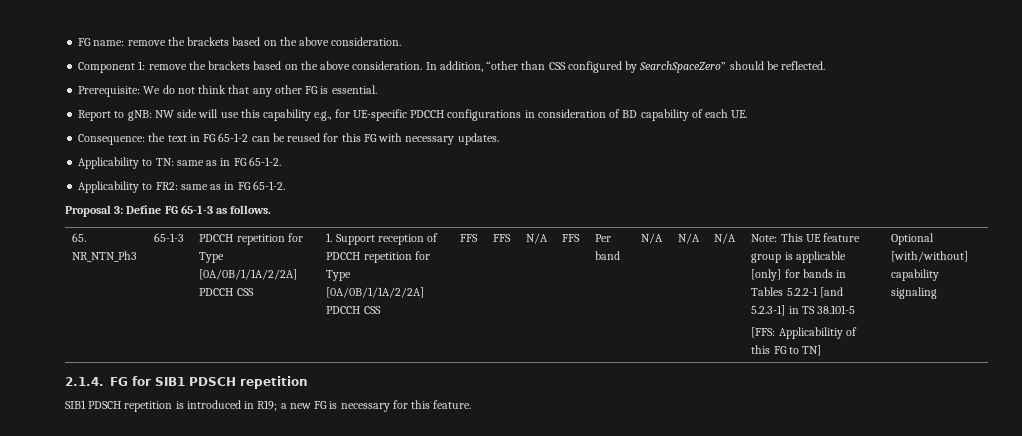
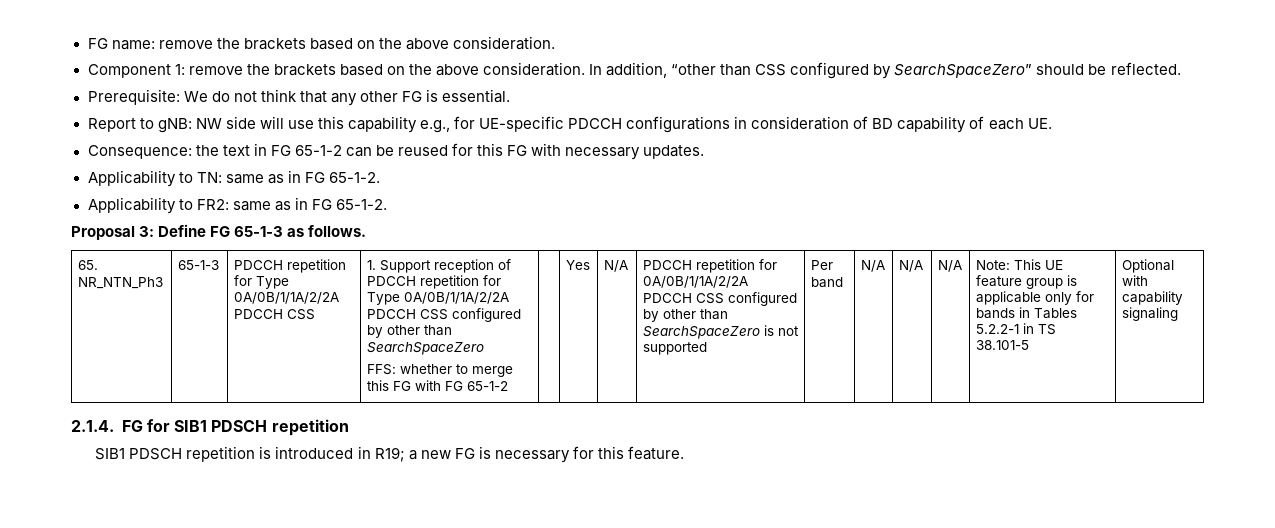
[199,269,298,280] [0A/0B/1/1A/2/2A] -> [233,292,339,304] 0A/0B/1/1A/2/2A
[326,287,425,298] [326,306,381,314] [460,234,479,242] [493,234,512,242] [526,233,549,244] [562,234,581,242] [0A/0B/1/1A/2/2A] PDCCH CSS | FFS | FFS | N/A | FFS -> [403,292,509,304] [366,308,521,322] [366,325,452,338] [366,342,484,355] [366,364,513,377] [366,380,508,391] [565,260,590,270] [603,260,628,272] [642,259,777,273] [642,276,748,288] [642,292,797,306] [642,309,728,322] [642,325,799,339] [642,342,707,355] 0A/0B/1/1A/2/2A PDCCH CSS configured by other than SearchSpaceZero // FFS: whether to merge this FG with FG 65-1-2 | | Yes | N/A | PDCCH repetition for 0A/0B/1/1A/2/2A PDCCH CSS configured by other than SearchSpaceZero is not supported
[751,269,782,281] [only] -> [1044,292,1072,305] only
[819,287,843,298] [751,305,786,316] [and 5.2.3-1] -> (1019, 329) none
[751,327,857,339] [751,345,822,356] // [FFS: Applicabilitiy of this FG to TN] -> (1029, 345) none
[891,251,969,262] [with/without] -> [1121,275,1148,286] with

